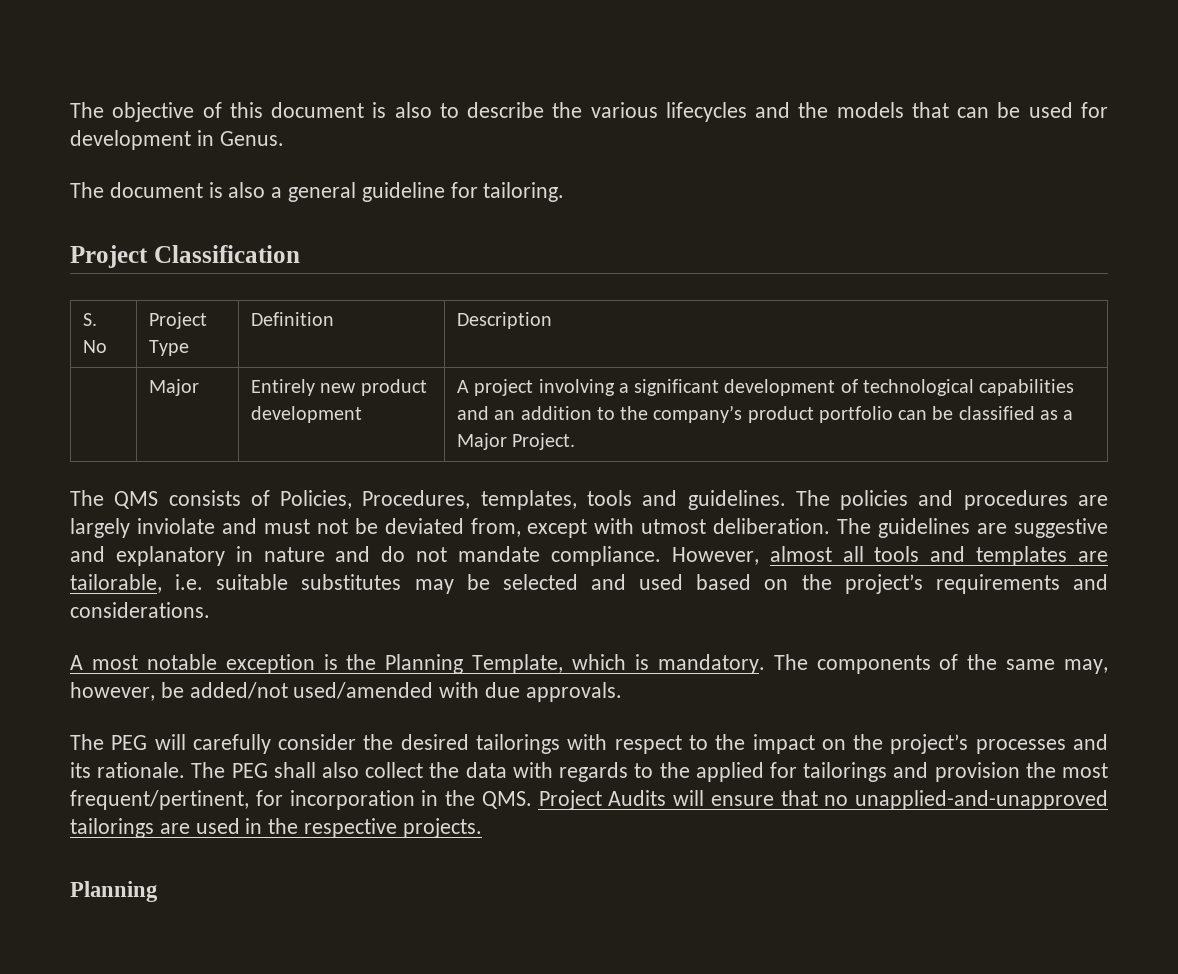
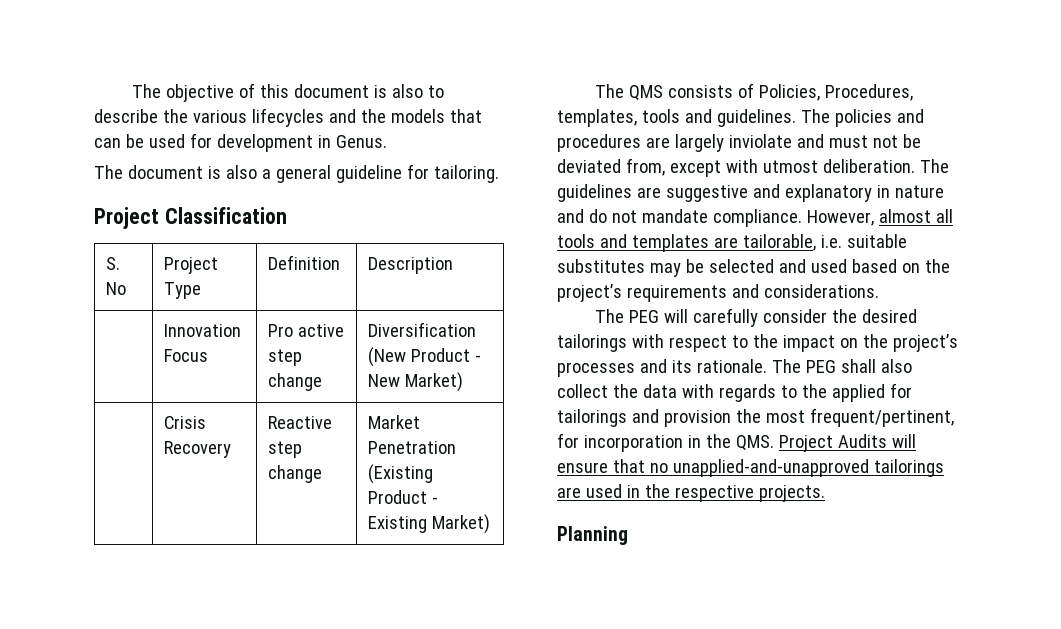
[149,379,200,396] [251,379,427,396] [251,406,363,423] [457,379,1075,396] [457,405,1074,423] [457,433,576,450] Major | Entirely new product development | A project involving a significant development of technological capabilities and an addition to the company’s product portfolio can be classified as a Major Project. -> [163,324,241,337] [163,349,208,362] [267,324,344,337] [267,349,302,366] [267,373,322,391] [367,322,476,337] [367,347,481,367] [367,372,463,392] [163,416,206,429] [163,441,231,458] [267,416,332,429] [267,441,302,458] [267,465,322,483] [367,415,420,429] [367,441,456,454] [367,464,433,484] [367,490,438,504] [367,514,490,534] Innovation Focus | Pro active step change | Diversification (New Product - New Market) // | Crisis Recovery | Reactive step change | Market Penetration (Existing Product - Existing Market)
[70,654,1108,674] [70,682,622,702] // A most notable exception is the Planning Template, which is mandatory. The components of the same may, however, be added/not used/amended with due approvals. -> (879, 291) none

